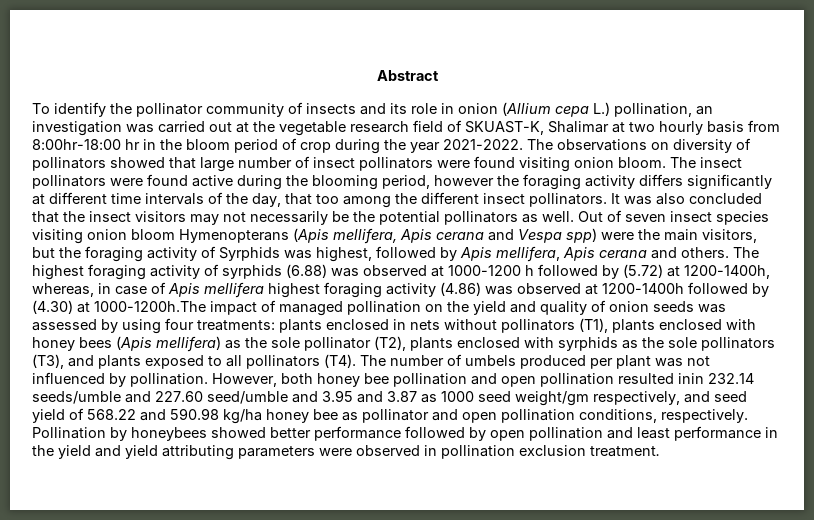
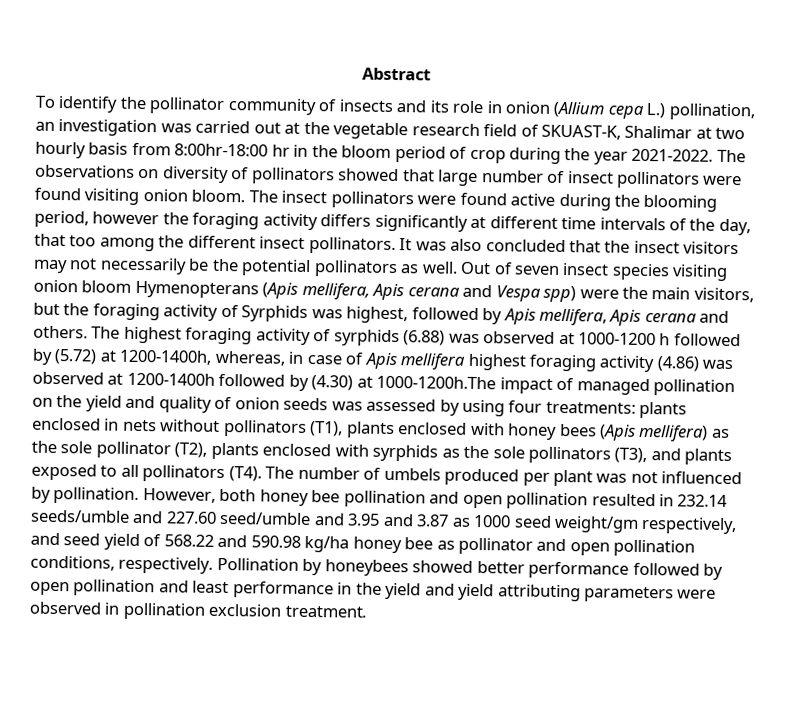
[678,373,704,384] inin -> [659,494,675,507] in

